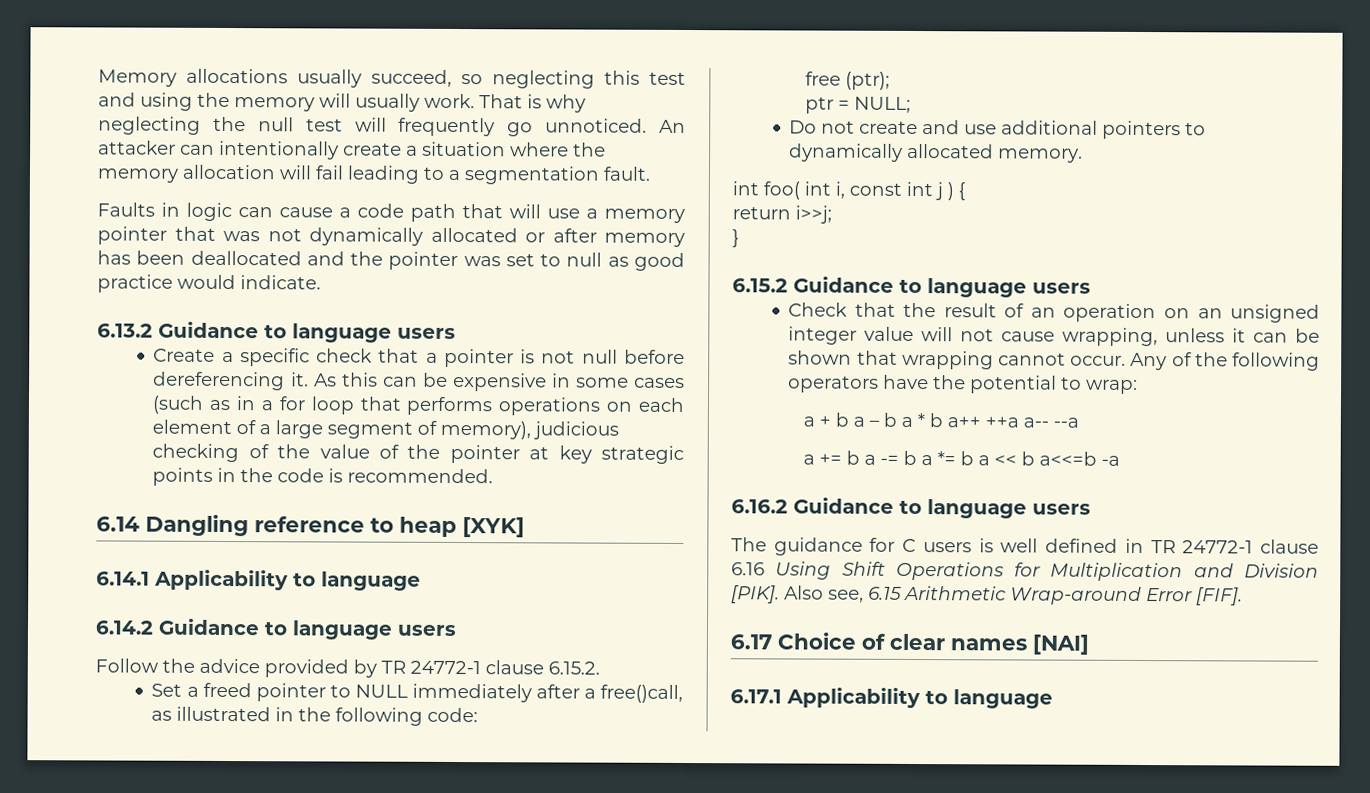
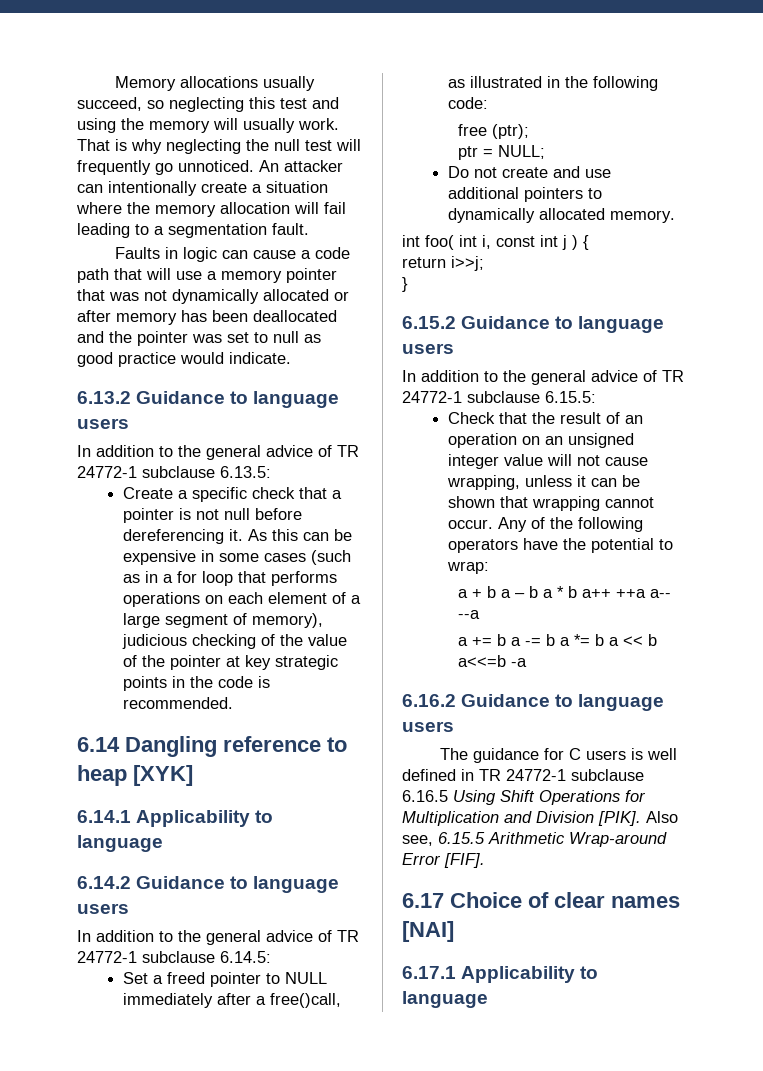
(456, 333) none -> [77,445,359,460] [77,466,271,478] // In addition to the general advice of TR 24772-1 subclause 6.13.5:
[95,658,600,678] Follow the advice provided by TR 24772-1 clause 6.15.2. -> [77,930,359,945] [77,951,271,963] In addition to the general advice of TR 24772-1 subclause 6.14.5:
(1091, 288) none -> [402,370,684,385] [402,391,596,403] // In addition to the general advice of TR 24772-1 subclause 6.15.5:
[1260,539,1319,554] [731,562,765,576] clause 6.16 -> [571,769,644,781] [402,790,448,802] subclause 6.16.5
[868,586,902,600] 6.15 -> [438,832,485,844] 6.15.5

